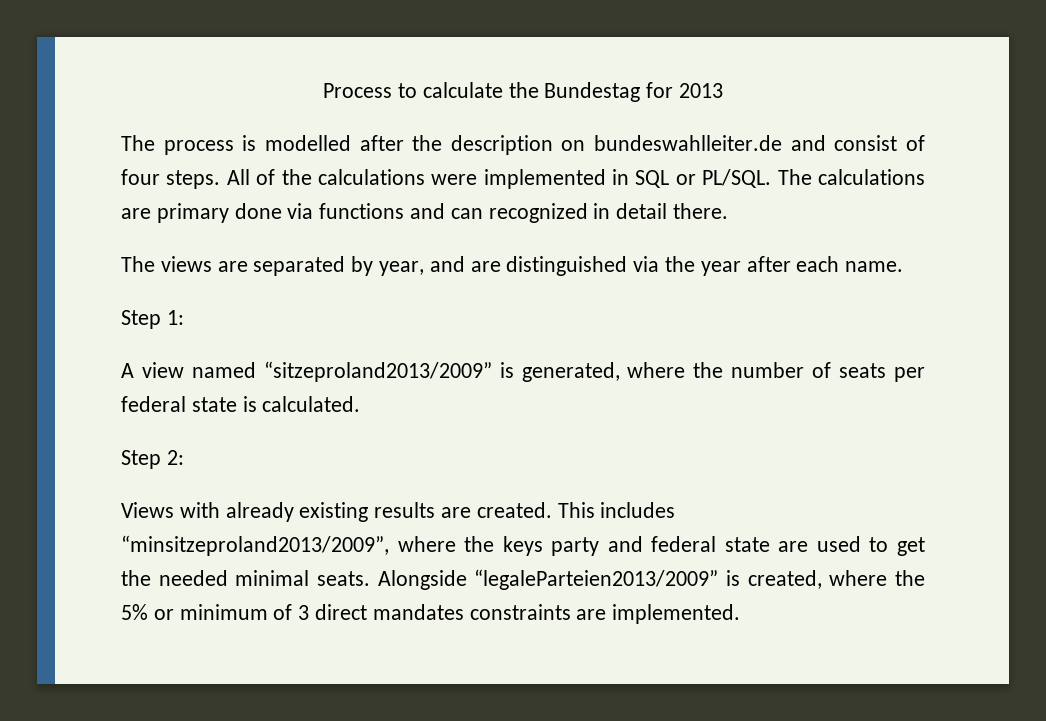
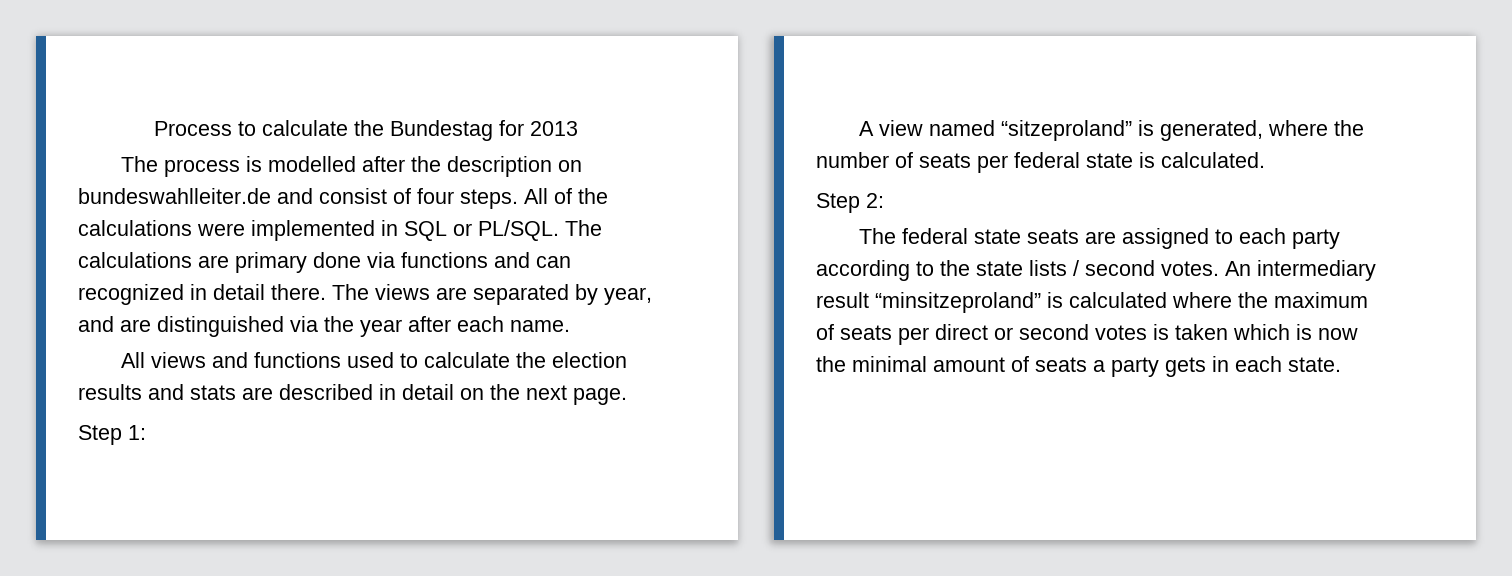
(729, 211) // -> (326, 292) none
(904, 266) none -> [120,352,627,368] [78,384,627,405] // All views and functions used to calculate the election results and stats are described in detail on the next page.
[263,361,492,382] “sitzeproland2013/2009” -> [1000,120,1132,141] “sitzeproland”
[121,502,676,522] [121,535,925,556] [121,569,925,590] [121,604,741,624] Views with already existing results are created. This includes “minsitzeproland2013/2009”, where the keys party and federal state are used to get the needed minimal seats. Alongside “legaleParteien2013/2009” is created, where the 5% or minimum of 3 direct mandates constraints are implemented. -> [858,228,1340,249] [816,260,1376,281] [816,292,1368,313] [816,324,1358,345] [816,356,1341,377] The federal state seats are assigned to each party according to the state lists / second votes. An intermediary result “minsitzeproland” is calculated where the maximum of seats per direct or second votes is taken which is now the minimal amount of seats a party gets in each state.

